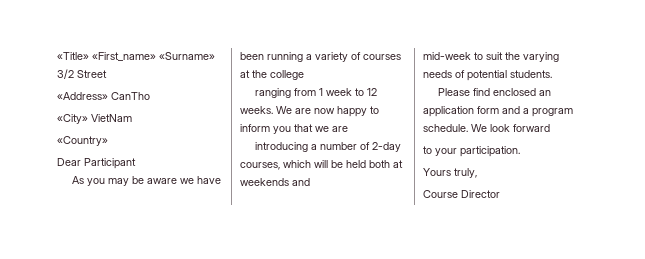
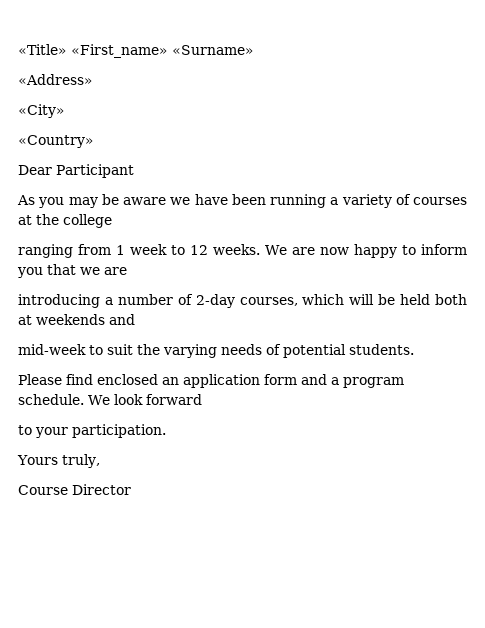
[57,69,107,79] 3/2 Street -> (254, 50) none
[111,92,150,100] CanTho -> (93, 79) none
[91,114,132,122] VietNam -> (65, 111) none

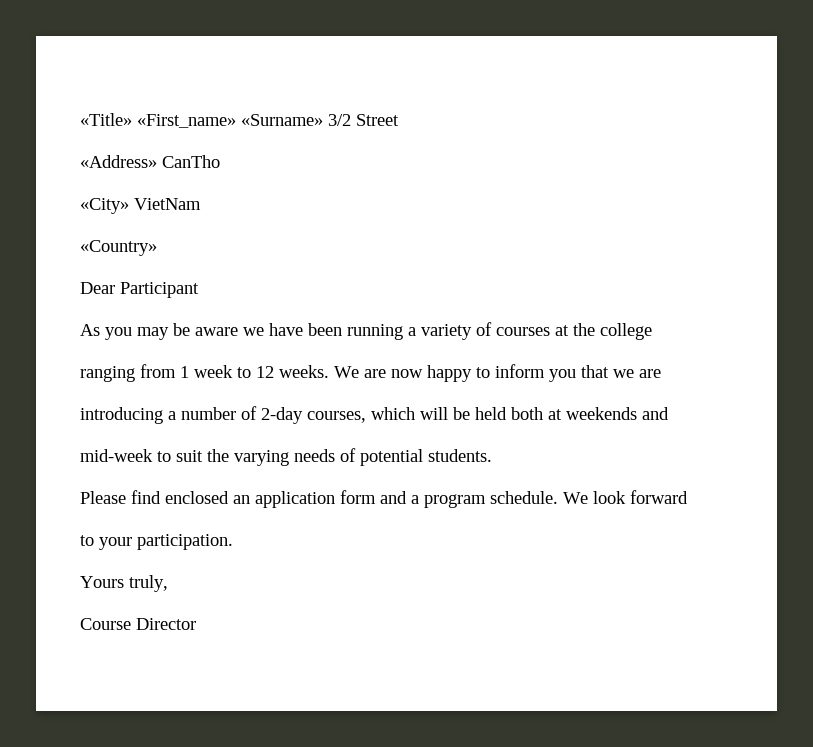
(254, 50) none -> [328,114,399,126] 3/2 Street
(93, 79) none -> [162,155,220,168] CanTho
(65, 111) none -> [134,198,201,210] VietNam

